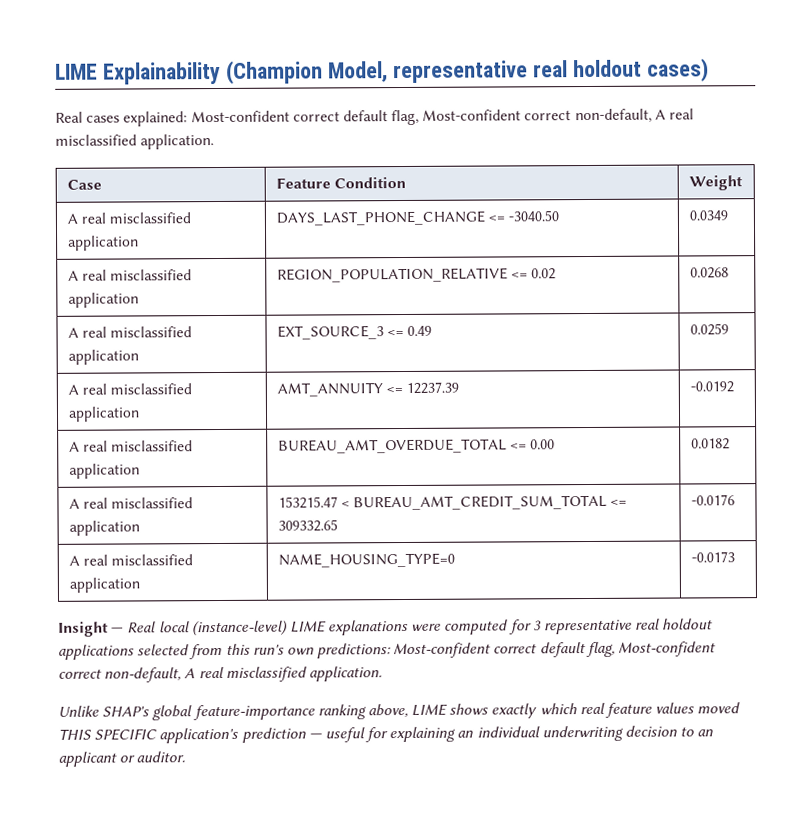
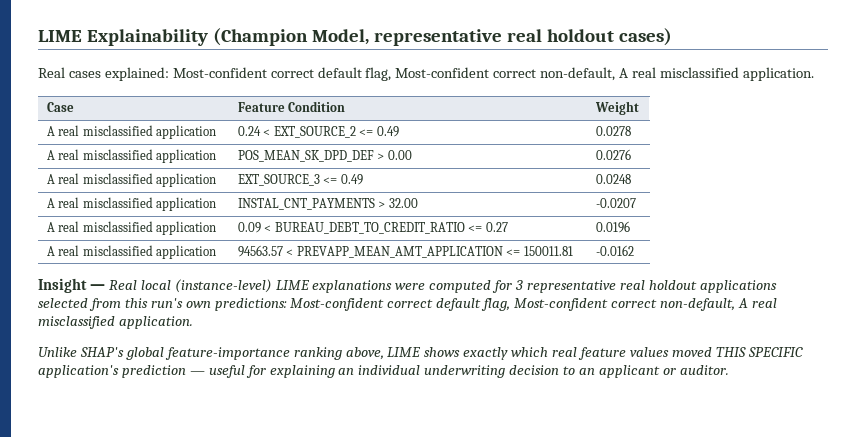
[275,210,560,226] [688,210,728,221] [67,269,193,281] [67,292,139,308] [276,267,557,283] [689,267,729,279] DAYS_LAST_PHONE_CHANGE <= -3040.50 | 0.0349 // A real misclassified application | REGION_POPULATION_RELATIVE <= 0.02 | 0.0268 -> [237,126,399,138] [595,126,631,136] [46,149,217,163] [237,150,412,162] [595,149,631,160] 0.24 < EXT_SOURCE_2 <= 0.49 | 0.0278 // A real misclassified application | POS_MEAN_SK_DPD_DEF > 0.00 | 0.0276
[689,323,729,336] [67,383,193,395] [67,406,140,422] [276,381,460,397] [689,381,734,393] [68,440,194,452] [68,463,140,479] [277,438,556,454] [690,438,730,450] [68,497,194,509] [68,520,140,536] [277,494,628,511] [277,519,338,532] [690,494,735,506] [68,554,194,566] [68,577,140,593] [277,552,455,568] [690,551,735,563] 0.0259 // A real misclassified application | AMT_ANNUITY <= 12237.39 | -0.0192 // A real misclassified application | BUREAU_AMT_OVERDUE_TOTAL <= 0.00 | 0.0182 // A real misclassified application | 153215.47 < BUREAU_AMT_CREDIT_SUM_TOTAL <= 309332.65 | -0.0176 // A real misclassified application | NAME_HOUSING_TYPE=0 | -0.0173 -> [595,174,631,184] [46,197,217,211] [237,198,418,210] [595,198,636,208] [46,221,217,235] [237,222,508,234] [595,221,630,233] [46,245,217,259] [237,245,573,258] [595,245,634,256] 0.0248 // A real misclassified application | INSTAL_CNT_PAYMENTS > 32.00 | -0.0207 // A real misclassified application | 0.09 < BUREAU_DEBT_TO_CREDIT_RATIO <= 0.27 | 0.0196 // A real misclassified application | 94563.57 < PREVAPP_MEAN_AMT_APPLICATION <= 150011.81 | -0.0162

